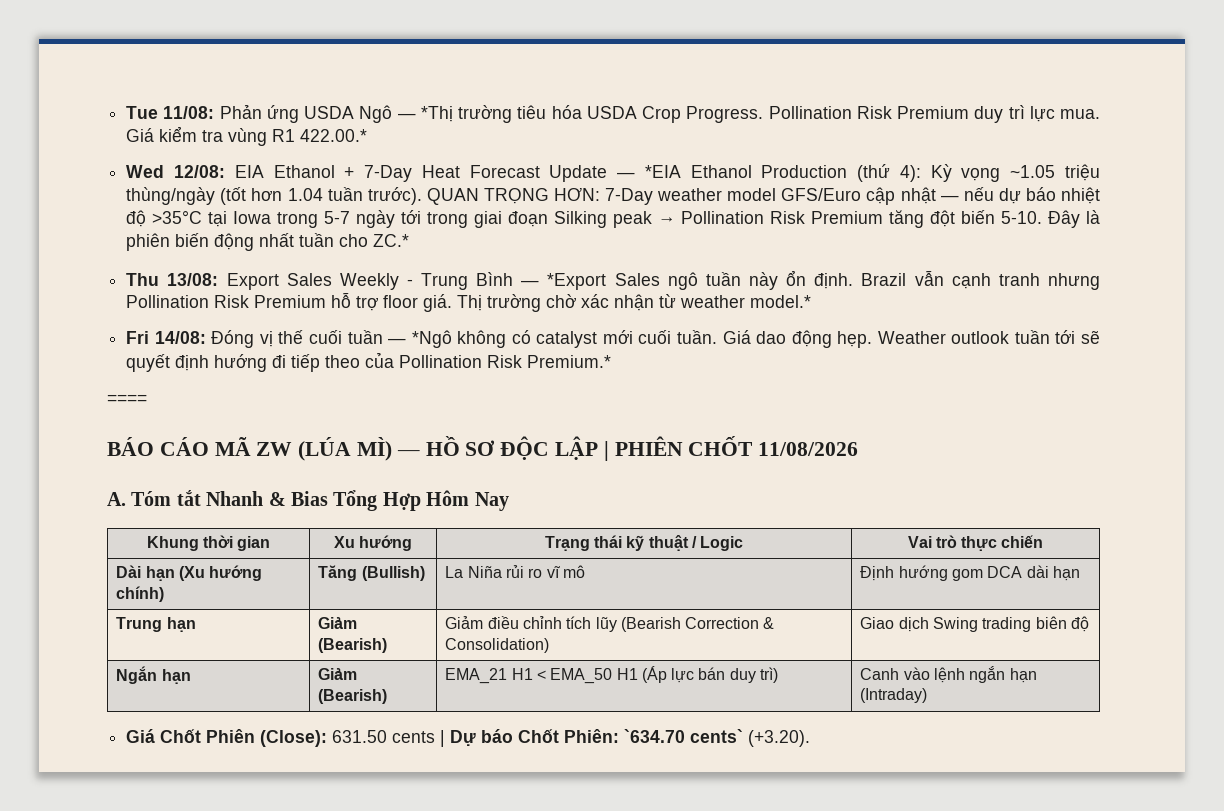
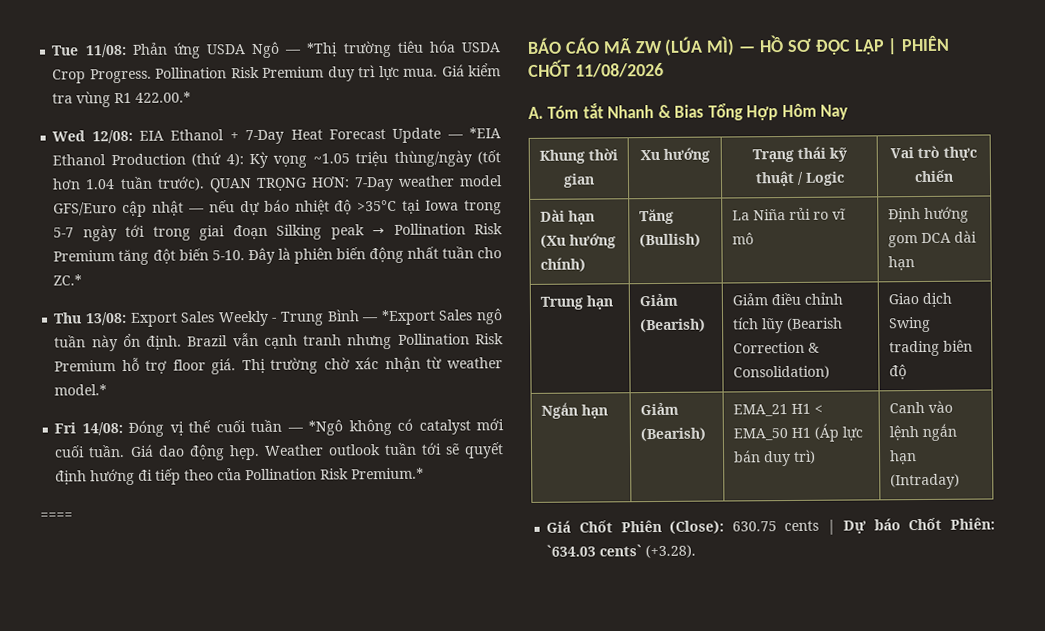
[332,730,388,743] 631.50 -> [731,521,777,532] 630.75
[624,729,811,747] `634.70 cents` (+3.20). -> [546,544,697,559] `634.03 cents` (+3.28).

